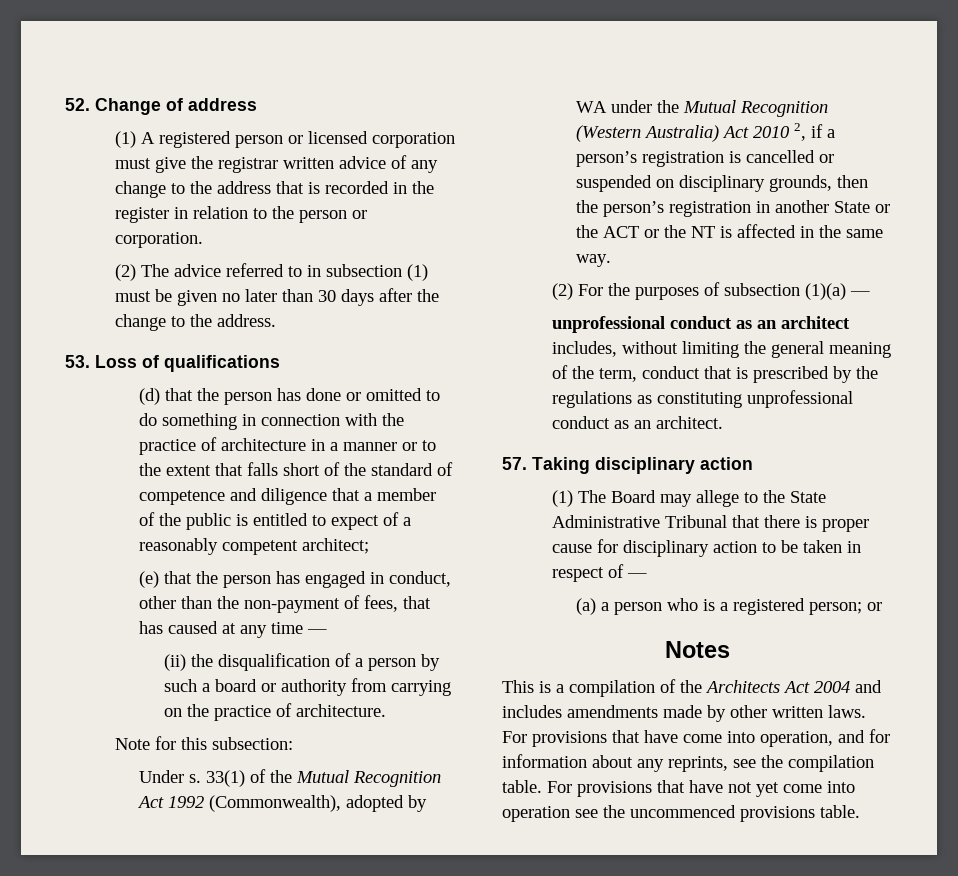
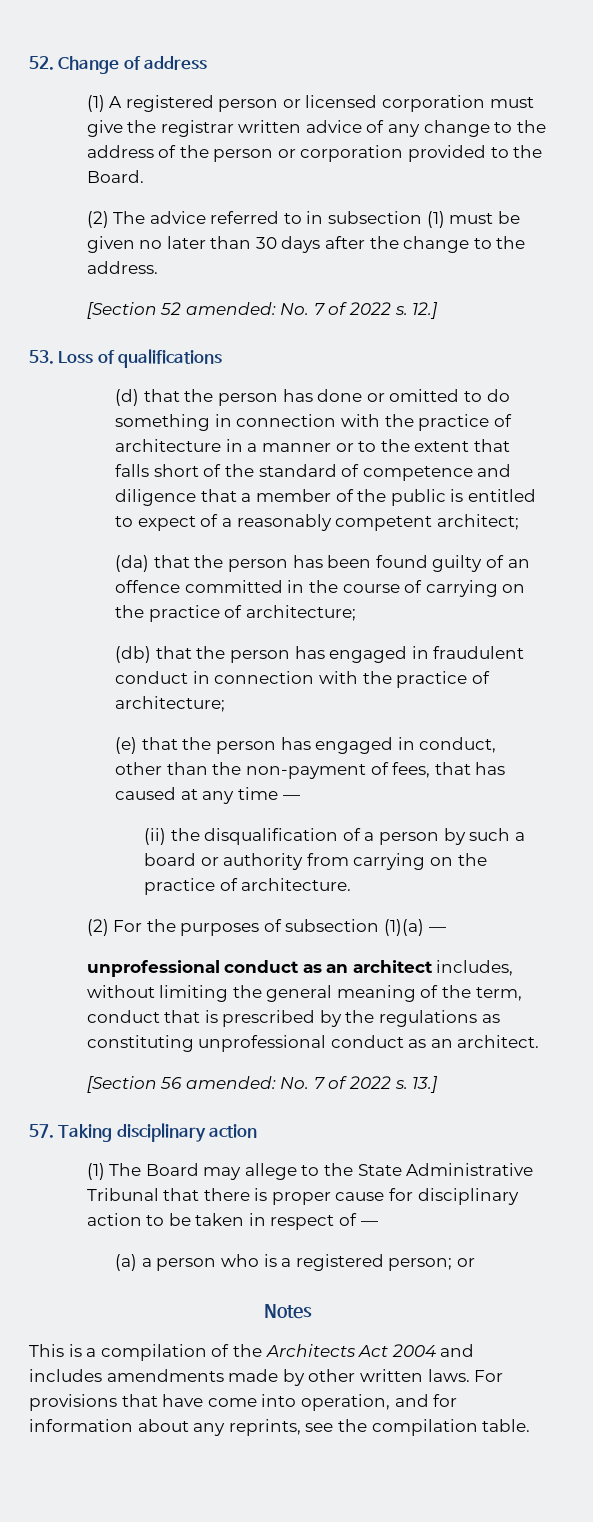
[275,181,434,194] [114,206,367,223] [114,232,203,248] that is recorded in the register in relation to the person or corporation. -> [158,145,543,162] [86,170,144,183] of the person or corporation provided to the Board.
(276, 320) none -> [86,302,439,319] // [Section 52 amended: No. 7 of 2022 s. 12.]
(370, 546) none -> [115,555,530,572] [115,580,526,597] [115,605,357,622] [115,646,525,663] [115,671,490,688] [115,696,226,712] // (da) that the person has been found guilty of an offence committed in the course of carrying on the practice of architecture; // (db) that the person has engaged in fraudulent conduct in connection with the practice of architecture;
[114,736,293,750] [139,769,442,787] [137,795,428,812] [576,100,829,117] [576,123,836,142] [576,150,835,167] [576,175,869,192] [576,200,891,217] [576,224,884,238] [576,254,612,267] // Note for this subsection: // Under s. 33(1) of the Mutual Recognition Act 1992 (Commonwealth), adopted by WA under the Mutual Recognition (Western Australia) Act 2010 2, if a person’s registration is cancelled or suspended on disciplinary grounds, then the person’s registration in another State or the ACT or the NT is affected in the same way. -> (352, 884) none
(723, 422) none -> [86,1076,439,1093] // [Section 56 amended: No. 7 of 2022 s. 13.]
[547,780,855,797] [502,805,860,822] For provisions that have not yet come into operation see the uncommenced provisions table. -> (531, 1425) none

